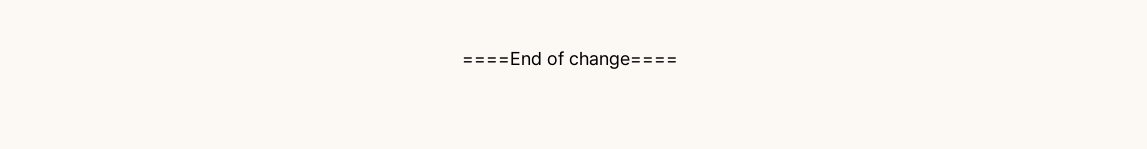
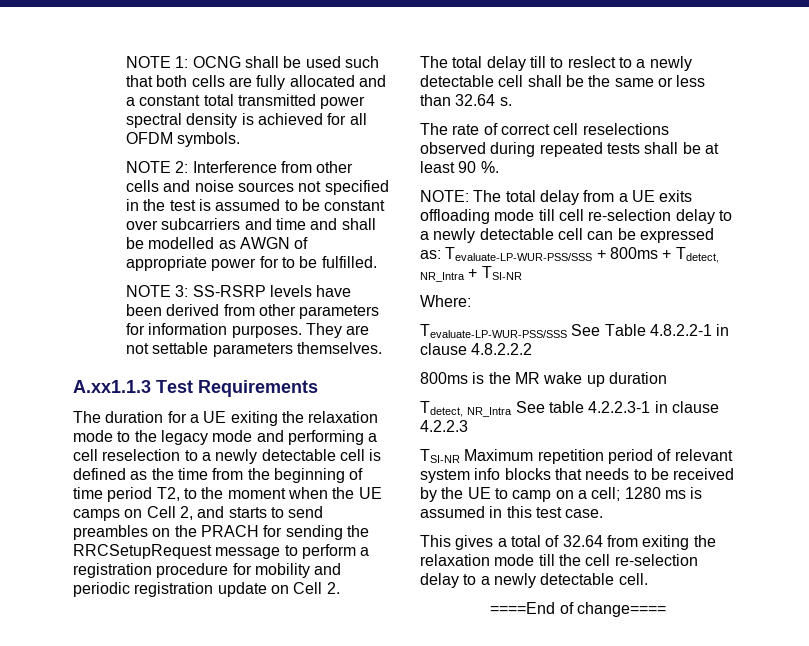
(461, 58) none -> [126,56,379,68] [126,75,386,90] [126,94,366,109] [126,113,367,128] [126,132,241,147] [126,161,354,173] [126,180,389,195] [126,199,386,211] [126,218,376,230] [126,237,309,249] [126,256,377,271] [126,285,352,297] [126,304,380,319] [126,323,370,338] [126,342,383,357] [73,380,318,397] [73,411,379,426] [73,430,378,445] [73,449,382,464] [73,468,364,483] [73,487,382,502] [73,506,324,521] [73,525,369,540] [73,544,370,559] [73,563,342,578] [73,582,340,597] [420,56,692,71] [420,75,706,87] [420,94,512,106] [420,123,669,135] [420,142,719,157] [420,161,499,173] [420,190,693,205] [420,209,732,224] [420,228,714,243] [420,247,719,263] [420,266,522,282] [420,295,471,307] [420,324,730,338] [420,343,533,355] [420,372,667,387] [420,401,719,417] [420,420,468,432] [420,449,733,464] [420,468,735,483] [420,487,703,502] [420,506,604,518] [420,535,716,550] [420,554,698,566] [420,573,648,588] NOTE 1: OCNG shall be used such that both cells are fully allocated and a constant total transmitted power spectral density is achieved for all OFDM symbols. // NOTE 2: Interference from other cells and noise sources not specified in the test is assumed to be constant over subcarriers and time and shall be modelled as AWGN of appropriate power for to be fulfilled. // NOTE 3: SS-RSRP levels have been derived from other parameters for information purposes. They are not settable parameters themselves. // A.xx1.1.3 Test Requirements // The duration for a UE exiting the relaxation mode to the legacy mode and performing a cell reselection to a newly detectable cell is defined as the time from the beginning of time period T2, to the moment when the UE camps on Cell 2, and starts to send preambles on the PRACH for sending the RRCSetupRequest message to perform a registration procedure for mobility and periodic registration update on Cell 2. // The total delay till to reslect to a newly detectable cell shall be the same or less than 32.64 s. // The rate of correct cell reselections observed during repeated tests shall be at least 90 %. // NOTE: The total delay from a UE exits offloading mode till cell re-selection delay to a newly detectable cell can be expressed as: Tevaluate-LP-WUR-PSS/SSS + 800ms + Tdetect, NR_Intra + TSI-NR // Where: // Tevaluate-LP-WUR-PSS/SSS See Table 4.8.2.2-1 in clause 4.8.2.2.2 // 800ms is the MR wake up duration // Tdetect, NR_Intra See table 4.2.2.3-1 in clause 4.2.2.3 // TSI-NR Maximum repetition period of relevant system info blocks that needs to be received by the UE to camp on a cell; 1280 ms is assumed in this test case. // This gives a total of 32.64 from exiting the relaxation mode till the cell re-selection delay to a newly detectable cell. //

